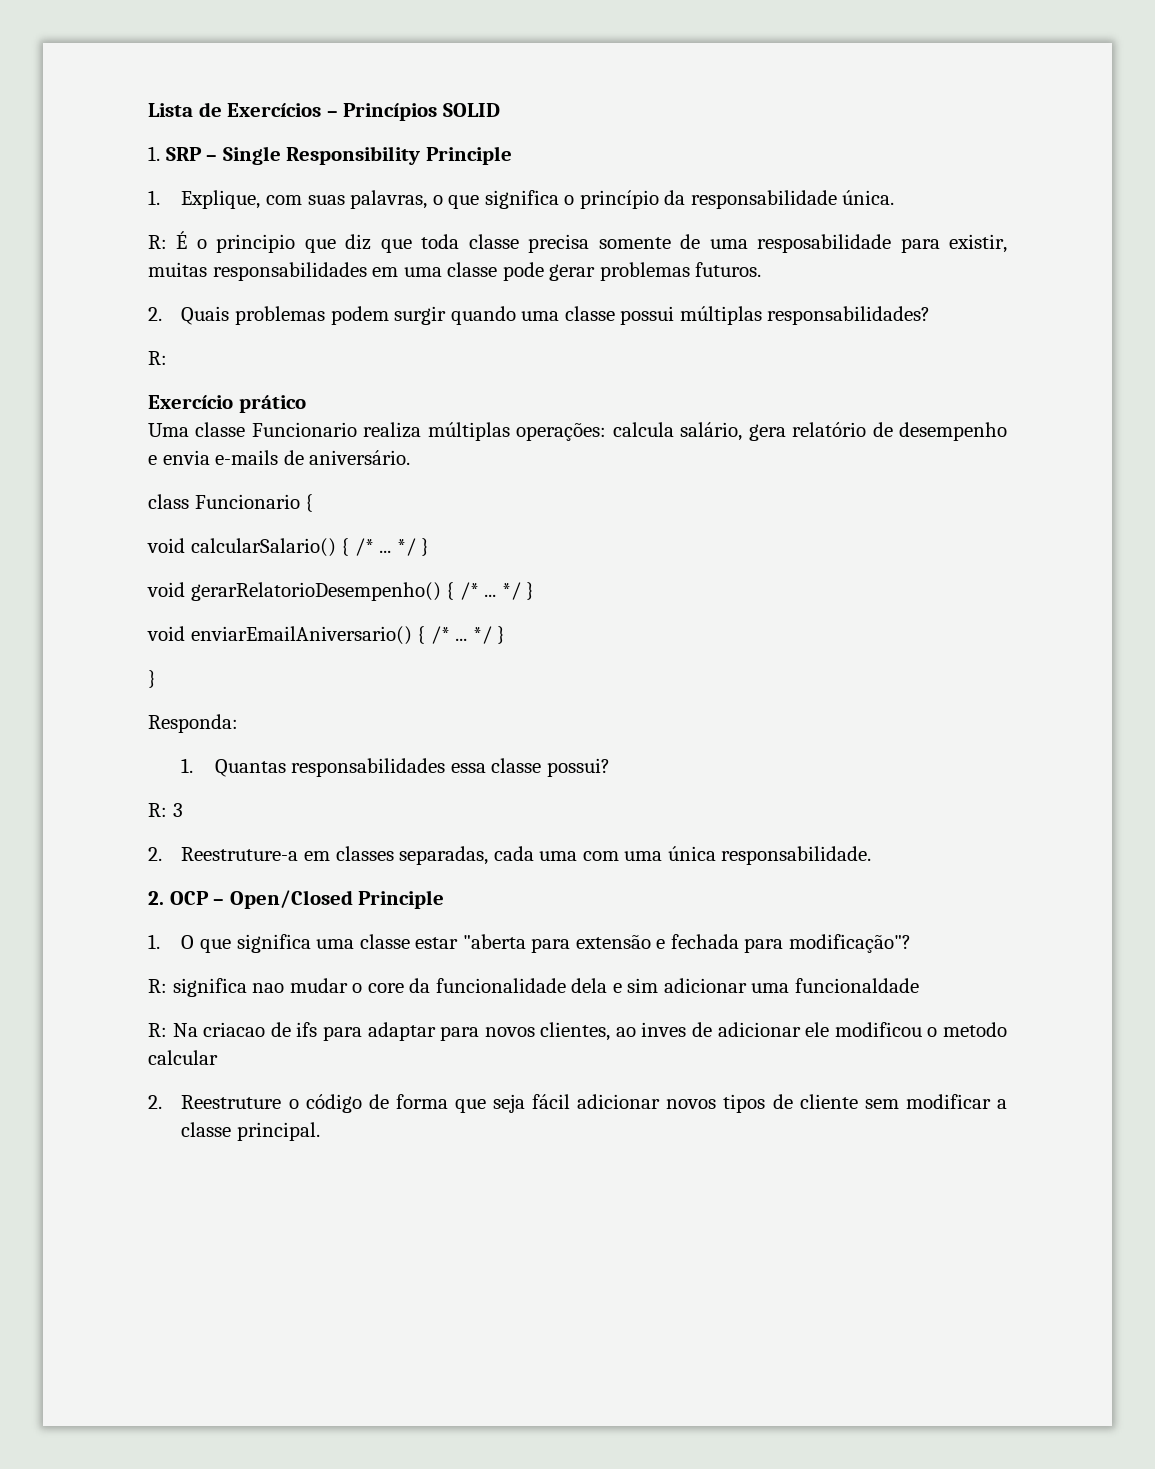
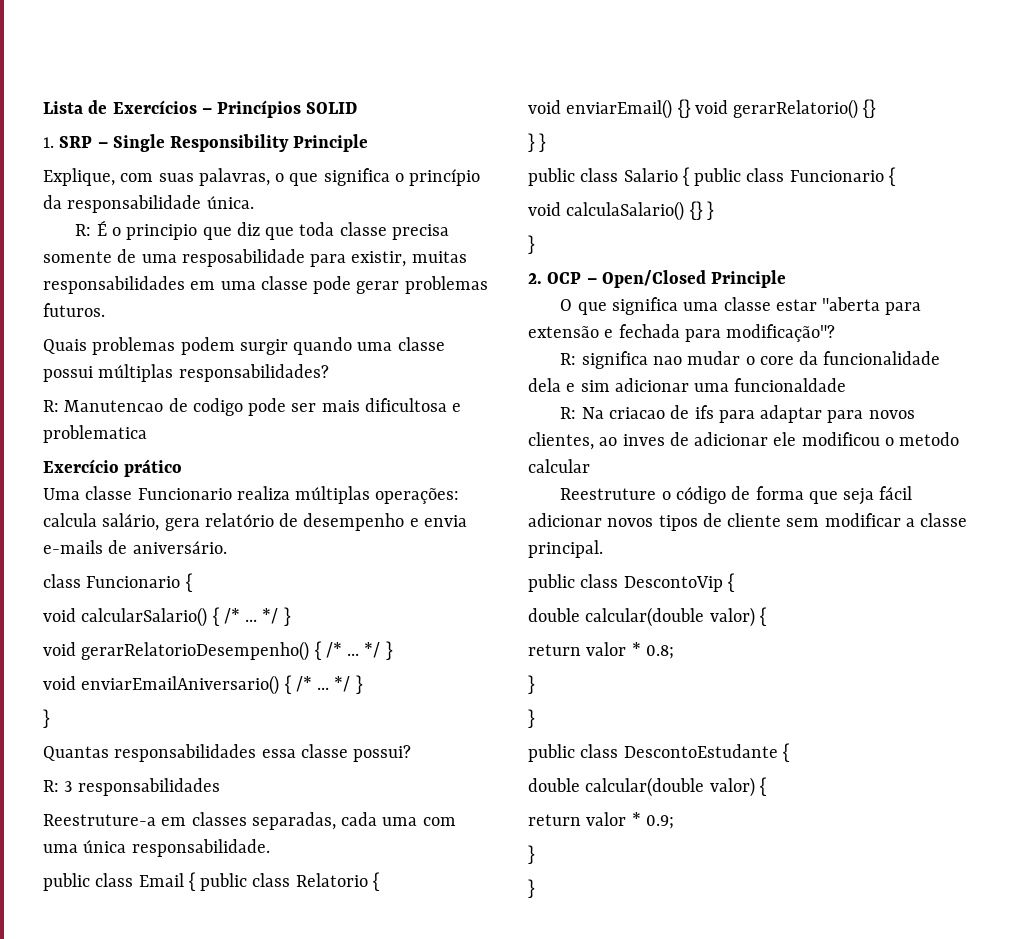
[148,190,160,205] 1. -> (369, 143) none
[148,307,162,321] 2. -> (105, 310) none
(167, 358) none -> [64,398,462,416] [43,425,147,443] Manutencao de codigo pode ser mais dificultosa e problematica
[148,714,238,733] [181,758,194,773] Responda: // 1. -> (50, 718) none
[148,847,162,861] // 2. -> [77,778,220,796] responsabilidades //
(872, 855) none -> [43,872,380,891] [528,99,877,119] [528,133,547,152] [528,167,896,186] [528,201,714,221] [528,235,535,254] // public class Email { public class Relatorio { // void enviarEmail() {} void gerarRelatorio() {} // } } // public class Salario { public class Funcionario { // void calculaSalario() {} } // }
[148,934,160,949] 1. -> (787, 279) none
[148,1095,162,1109] 2. -> (590, 466) none
(320, 1131) none -> [528,573,735,592] [528,607,767,627] [528,642,674,659] [528,675,535,694] [528,709,535,728] [528,743,790,762] [528,777,767,797] [528,812,674,829] [528,845,535,864] [528,879,535,898] // public class DescontoVip { // double calcular(double valor) { // return valor * 0.8; // } // } // public class DescontoEstudante { // double calcular(double valor) { // return valor * 0.9; // } // }

